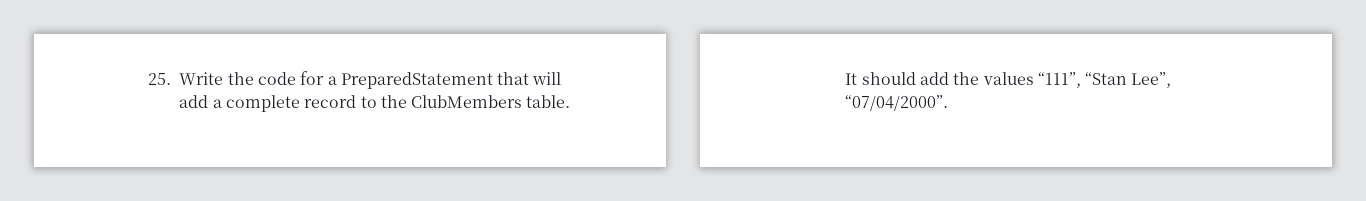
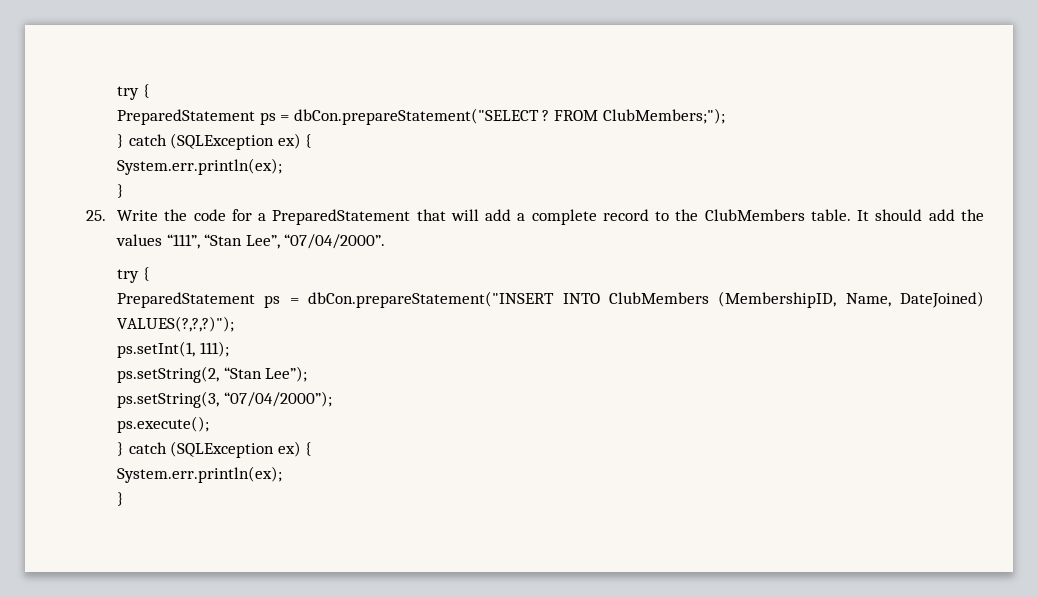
(148, 79) none -> [117,84,150,100] [117,108,725,125] [117,133,313,150] [117,158,283,175] [117,184,125,198] try { // PreparedStatement ps = dbCon.prepareStatement("SELECT ? FROM ClubMembers;"); // } catch (SQLException ex) { // System.err.println(ex); // } //
(949, 103) none -> [117,267,150,283] [117,291,984,308] [117,316,235,332] [117,341,229,358] [117,366,308,383] [117,391,332,408] [117,416,210,433] [117,441,313,458] [117,466,283,483] [117,492,125,506] // try { // PreparedStatement ps = dbCon.prepareStatement("INSERT INTO ClubMembers (MembershipID, Name, DateJoined) VALUES(?,?,?)"); // ps.setInt(1, 111); // ps.setString(2, “Stan Lee”); // ps.setString(3, “07/04/2000”); // ps.execute(); // } catch (SQLException ex) { // System.err.println(ex); // }

